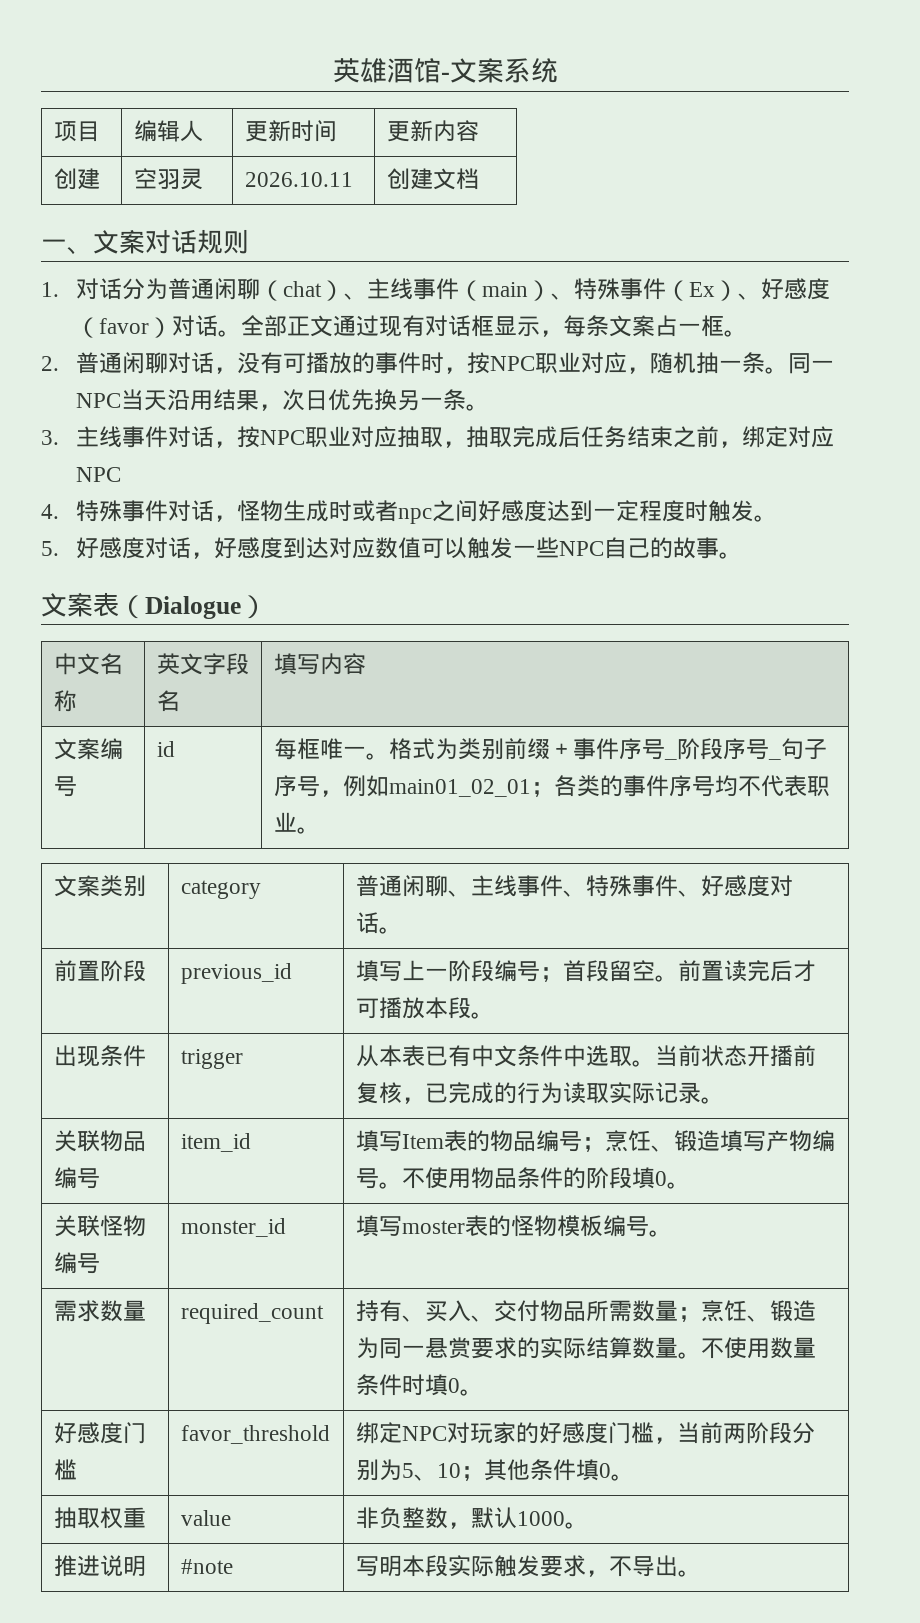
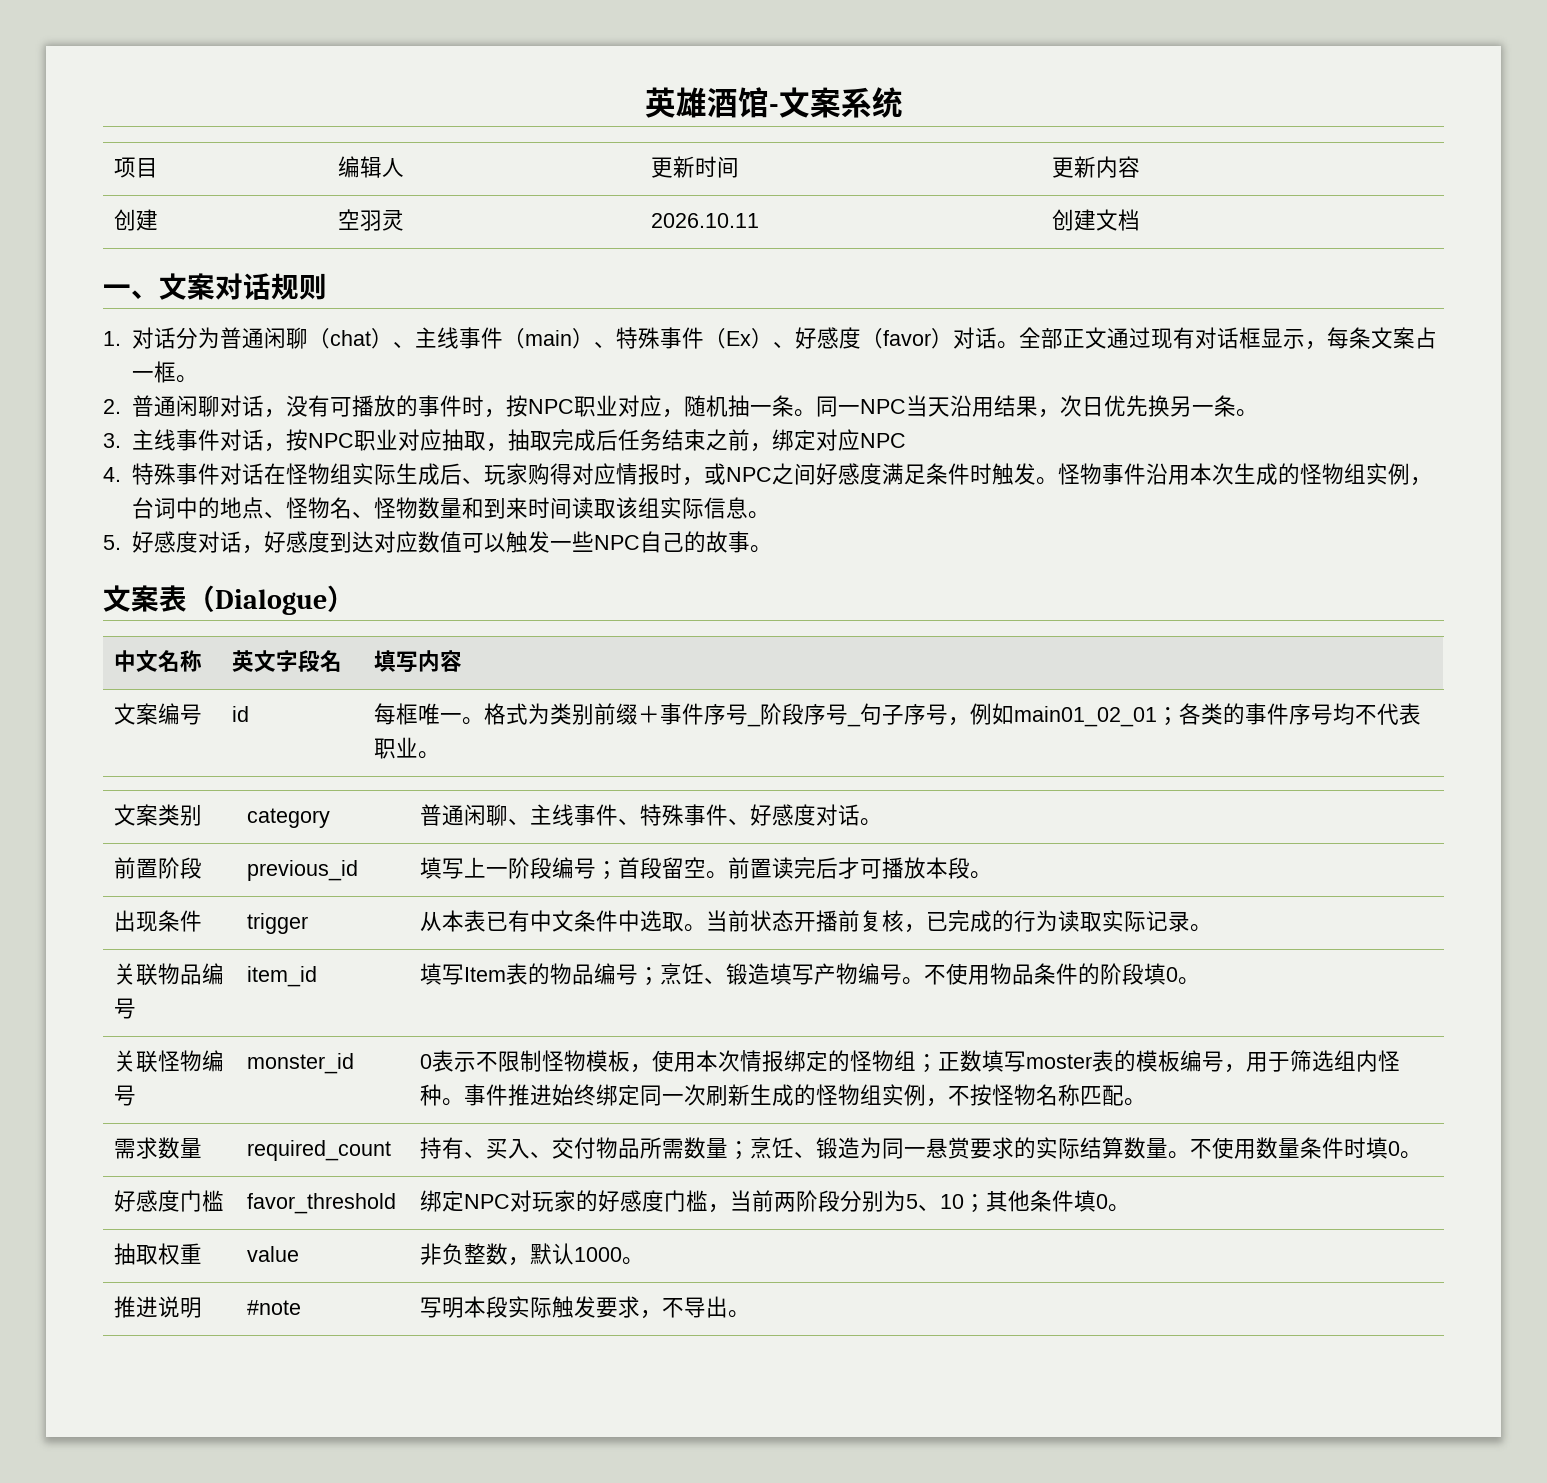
[214,500,755,524] ，怪物生成时或者npc之间好感度达到一定程度时触发 -> [263,463,1432,486] [131,497,748,519] 在怪物组实际生成后、玩家购得对应情报时，或NPC之间好感度满足条件时触发。怪物事件沿用本次生成的怪物组实例，台词中的地点、怪物名、怪物数量和到来时间读取该组实际信息
(286, 1227) none -> [420,1050,983,1073] 0表示不限制怪物模板，使用本次情报绑定的怪物组；正数
[510,1215,557,1237] 怪物 -> (1137, 1061) none
(649, 1226) none -> [1224,1050,1401,1073] [420,1084,1125,1107] ，用于筛选组内怪种。事件推进始终绑定同一次刷新生成的怪物组实例，不按怪物名称匹配

